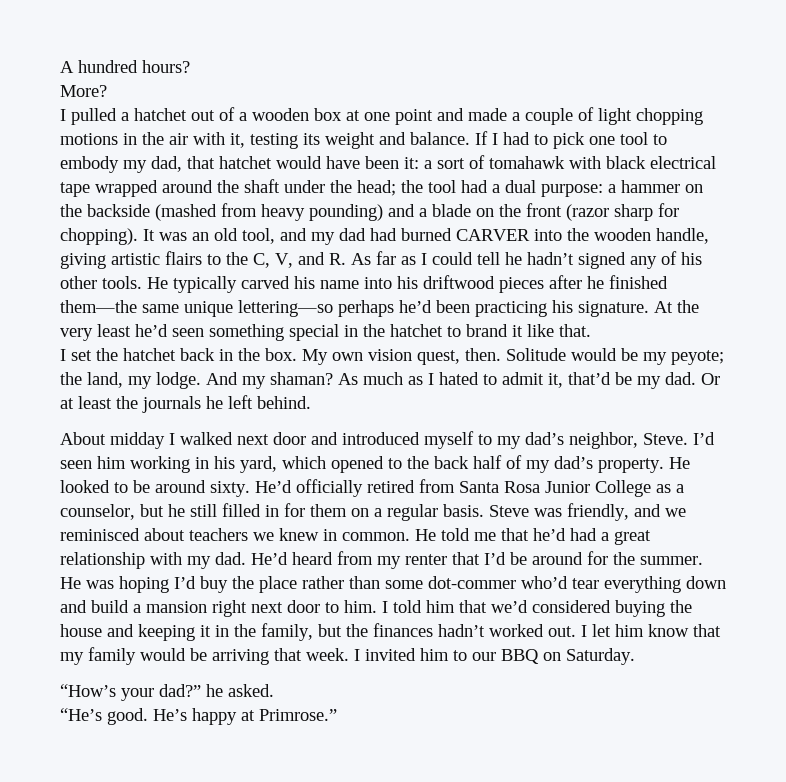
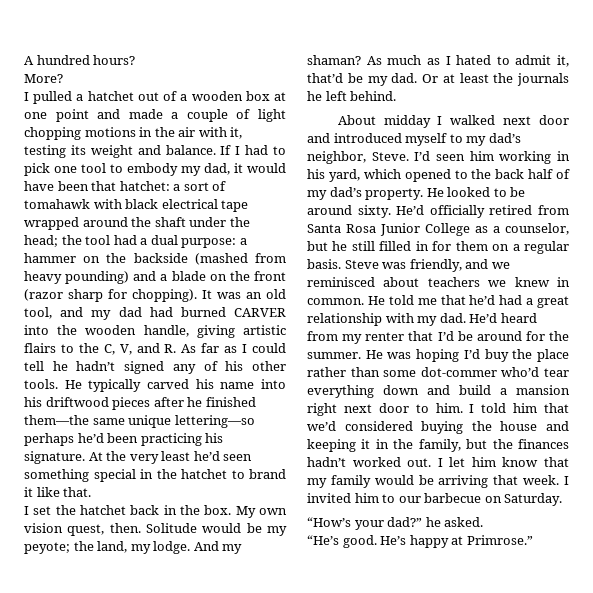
[187,156,272,169] that hatchet -> [234,163,243,173] it
[404,157,419,169] it: -> [91,181,170,191] that hatchet:
[501,649,539,664] BBQ -> [424,493,482,503] barbecue

